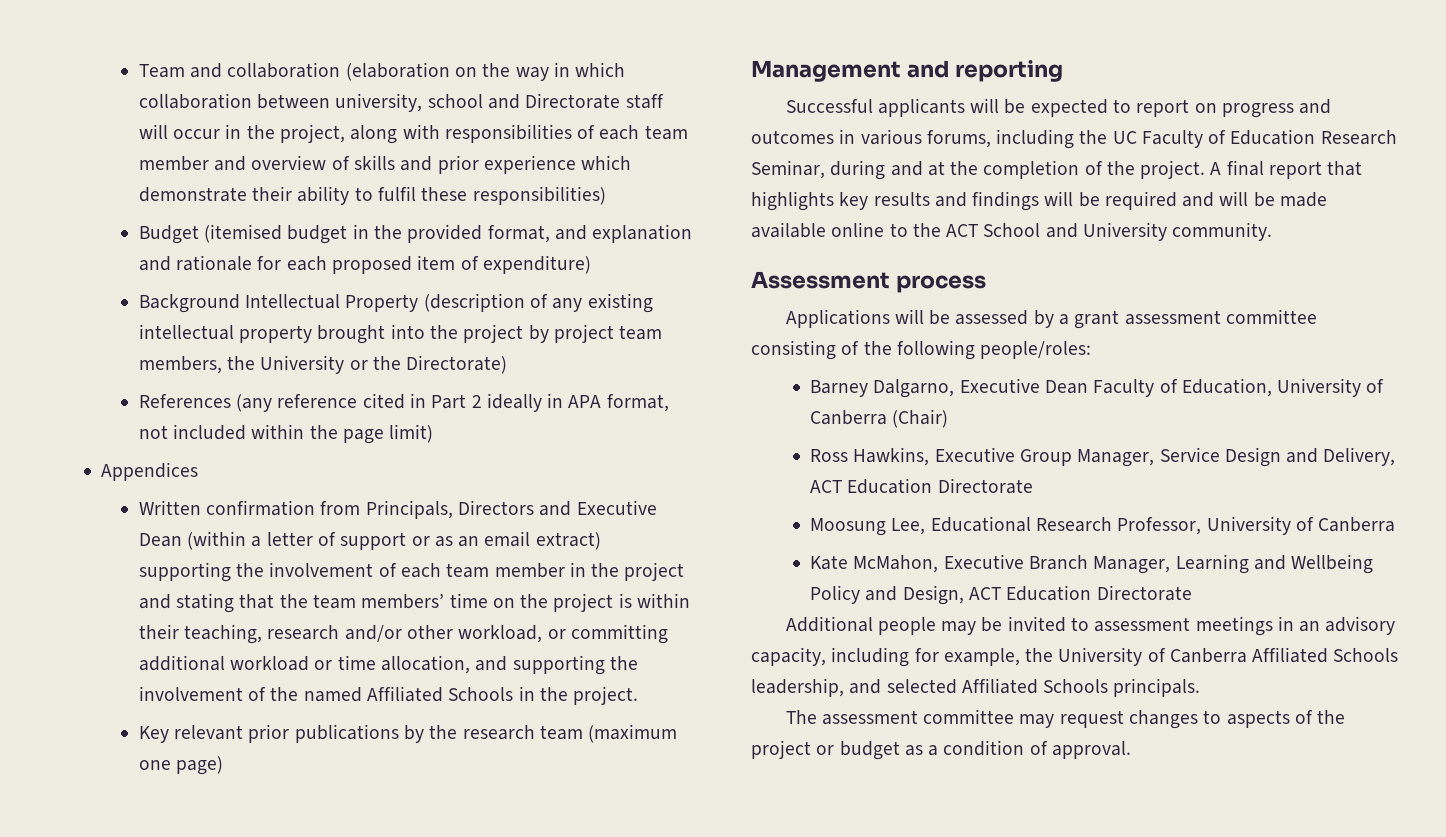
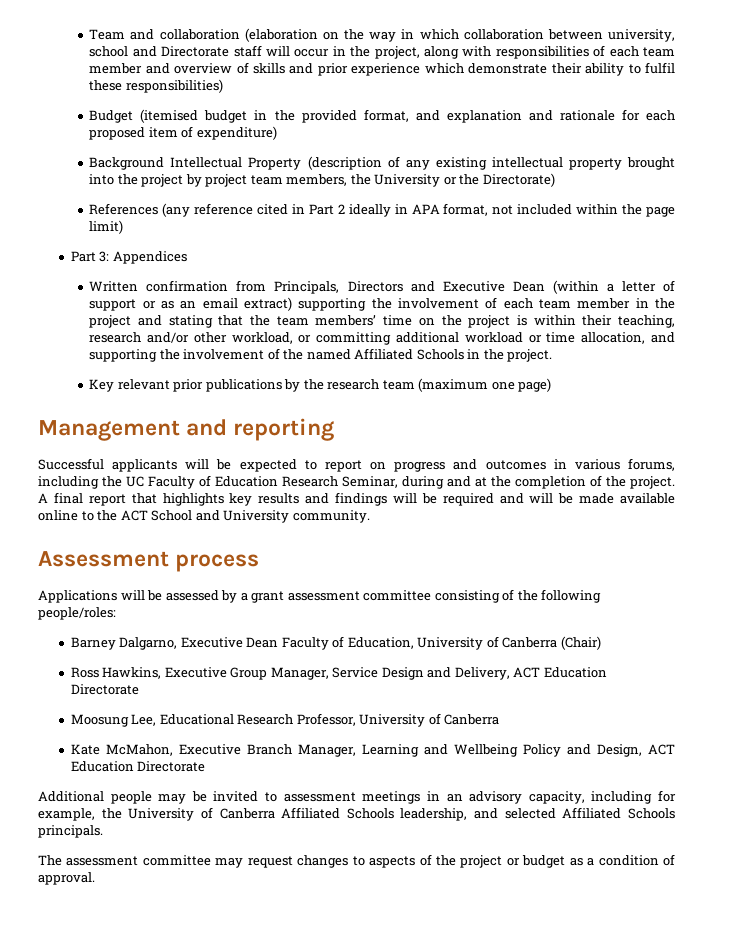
(434, 433) none -> [70,251,110,262] Part 3:

